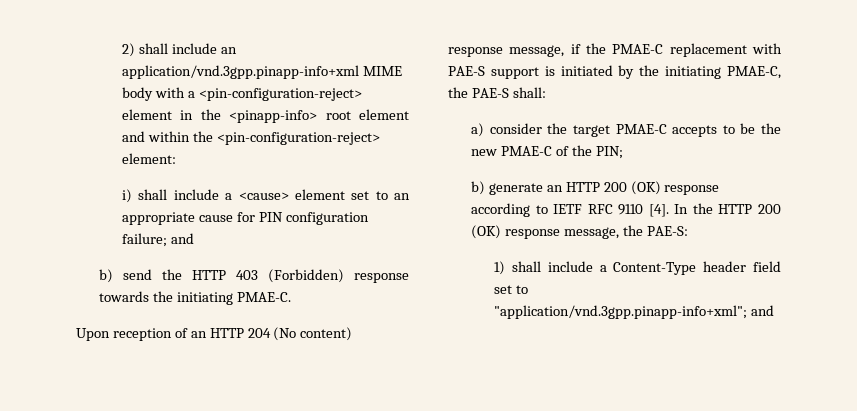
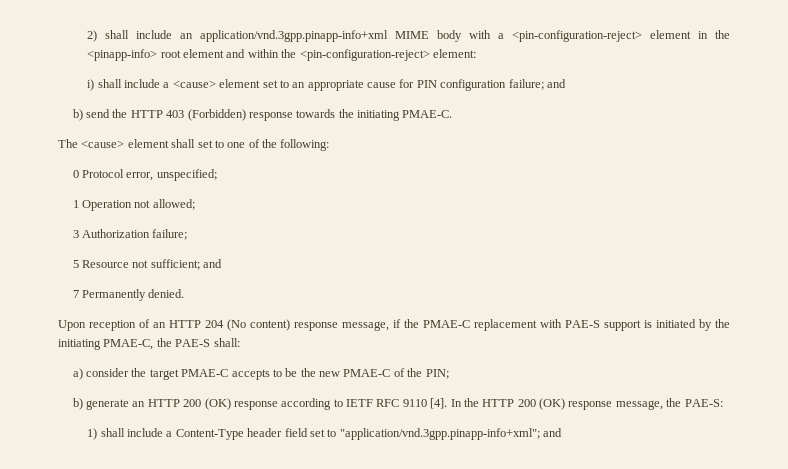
(291, 297) none -> [58,139,330,151] [72,169,217,181] [72,199,195,211] [72,229,188,240] [72,259,223,270] [72,289,185,301] // The <cause> element shall set to one of the following: // 0 Protocol error, unspecified; // 1 Operation not allowed; // 3 Authorization failure; // 5 Resource not sufficient; and // 7 Permanently denied.

